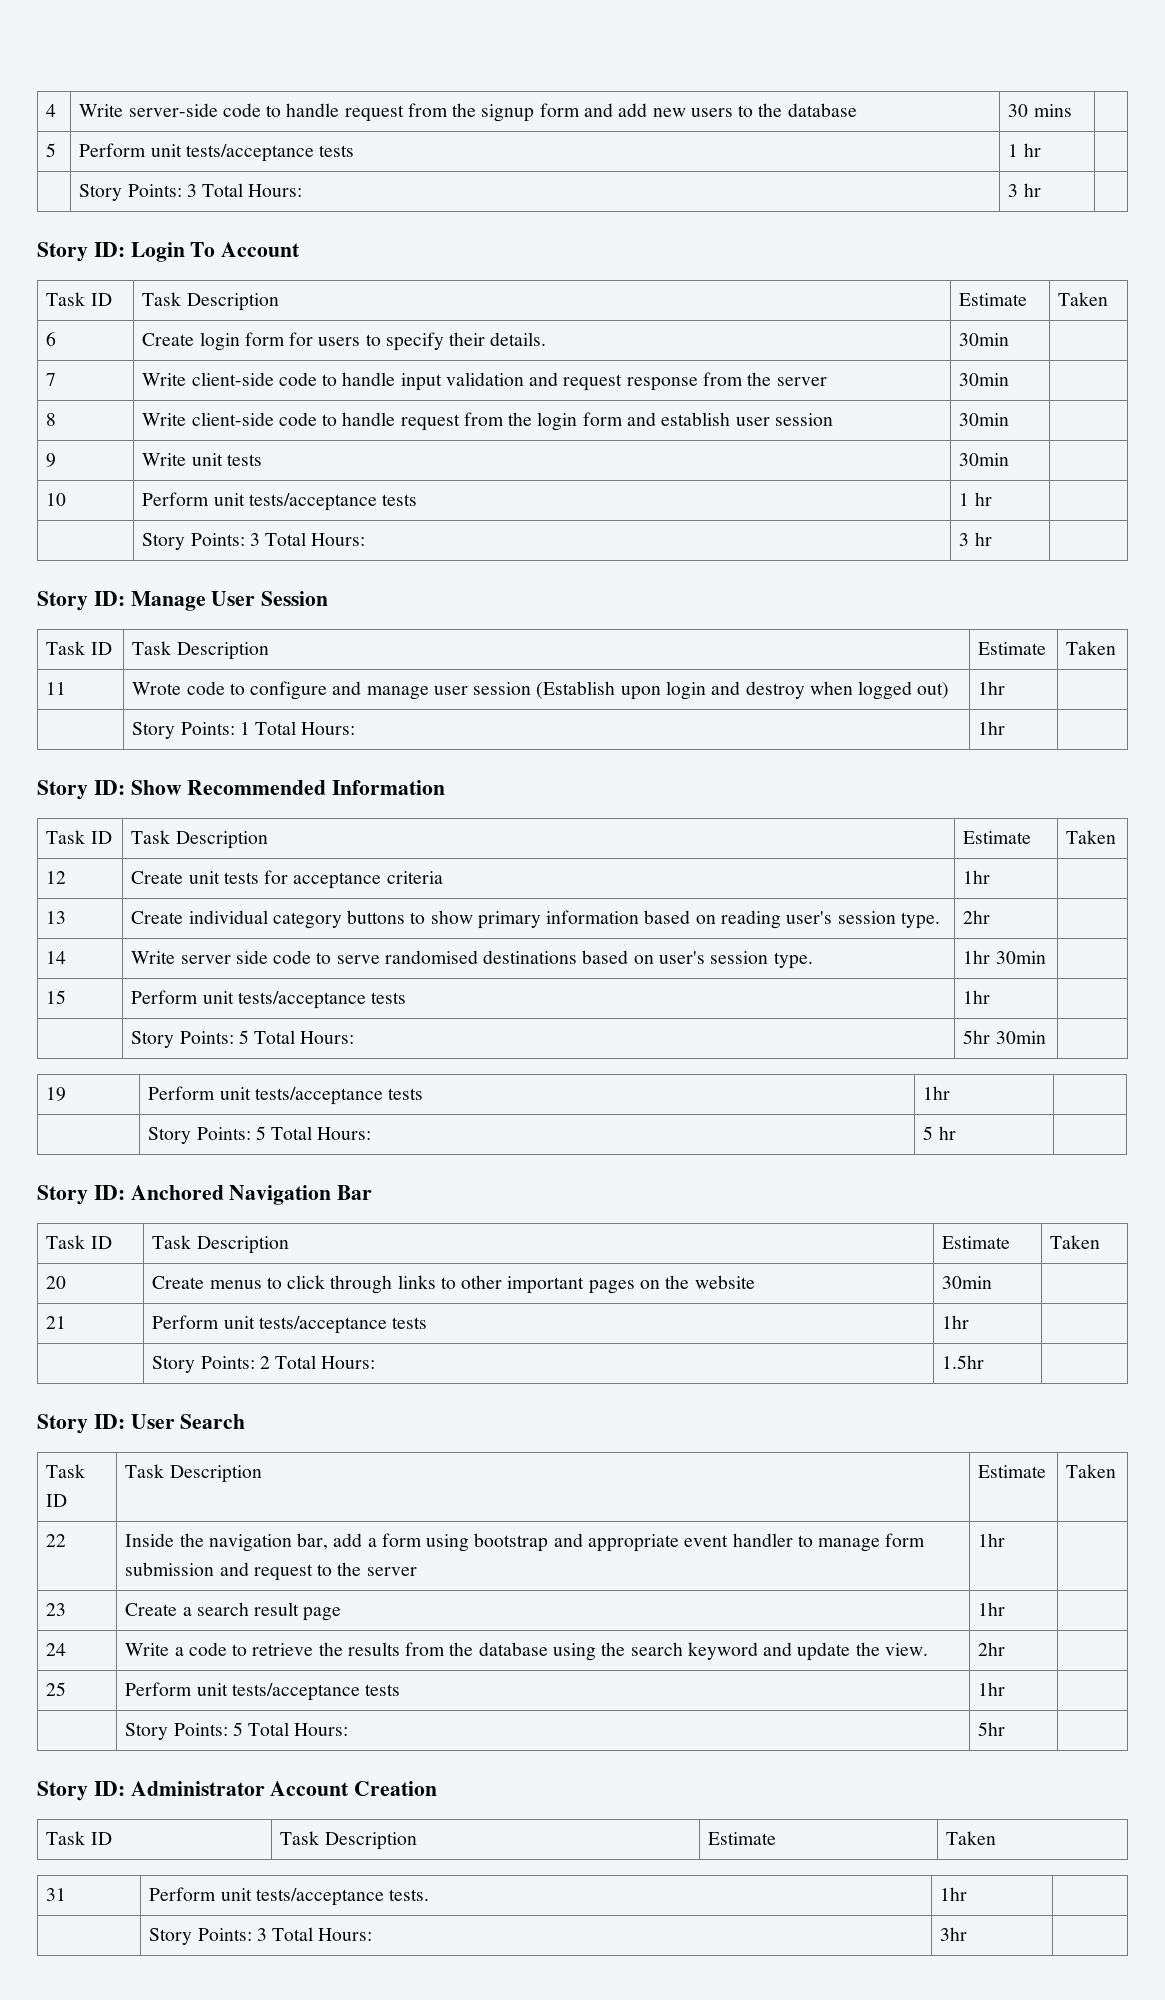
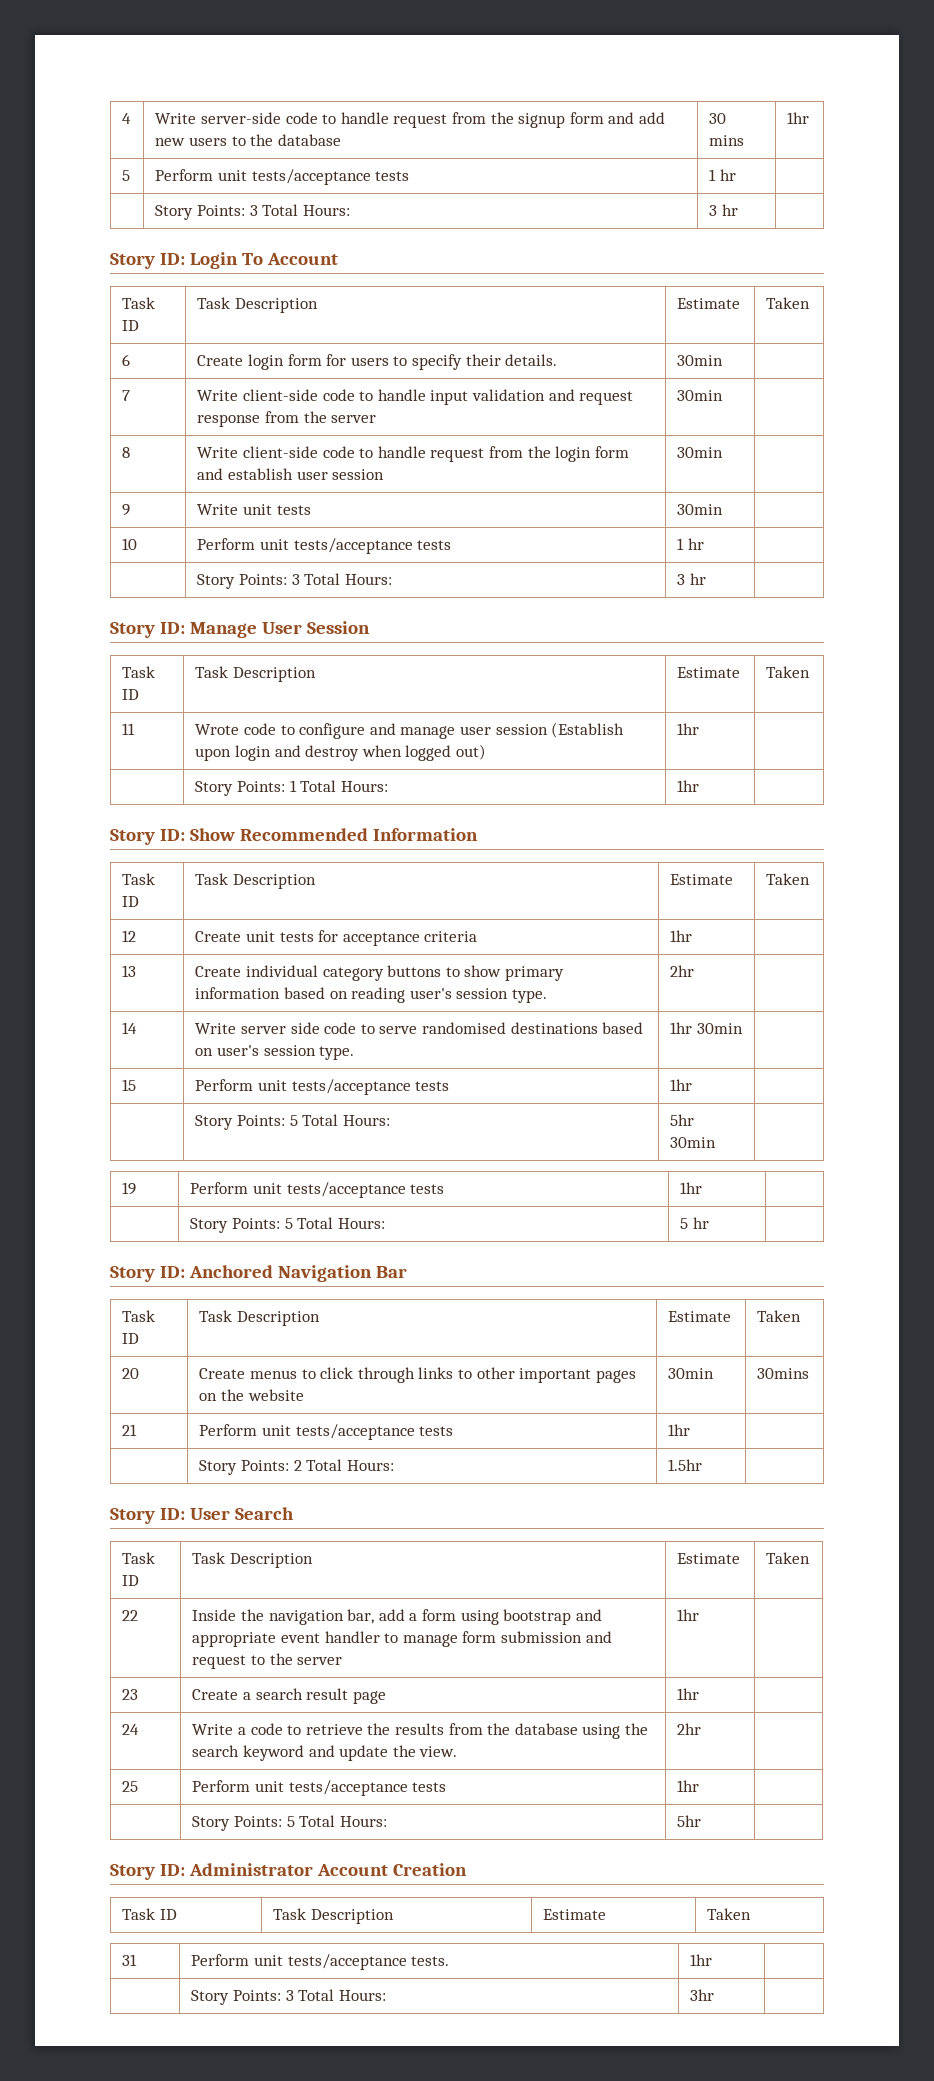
(1072, 110) none -> [787,112,810,124] 1hr
(993, 1282) none -> [757,1368,810,1379] 30mins

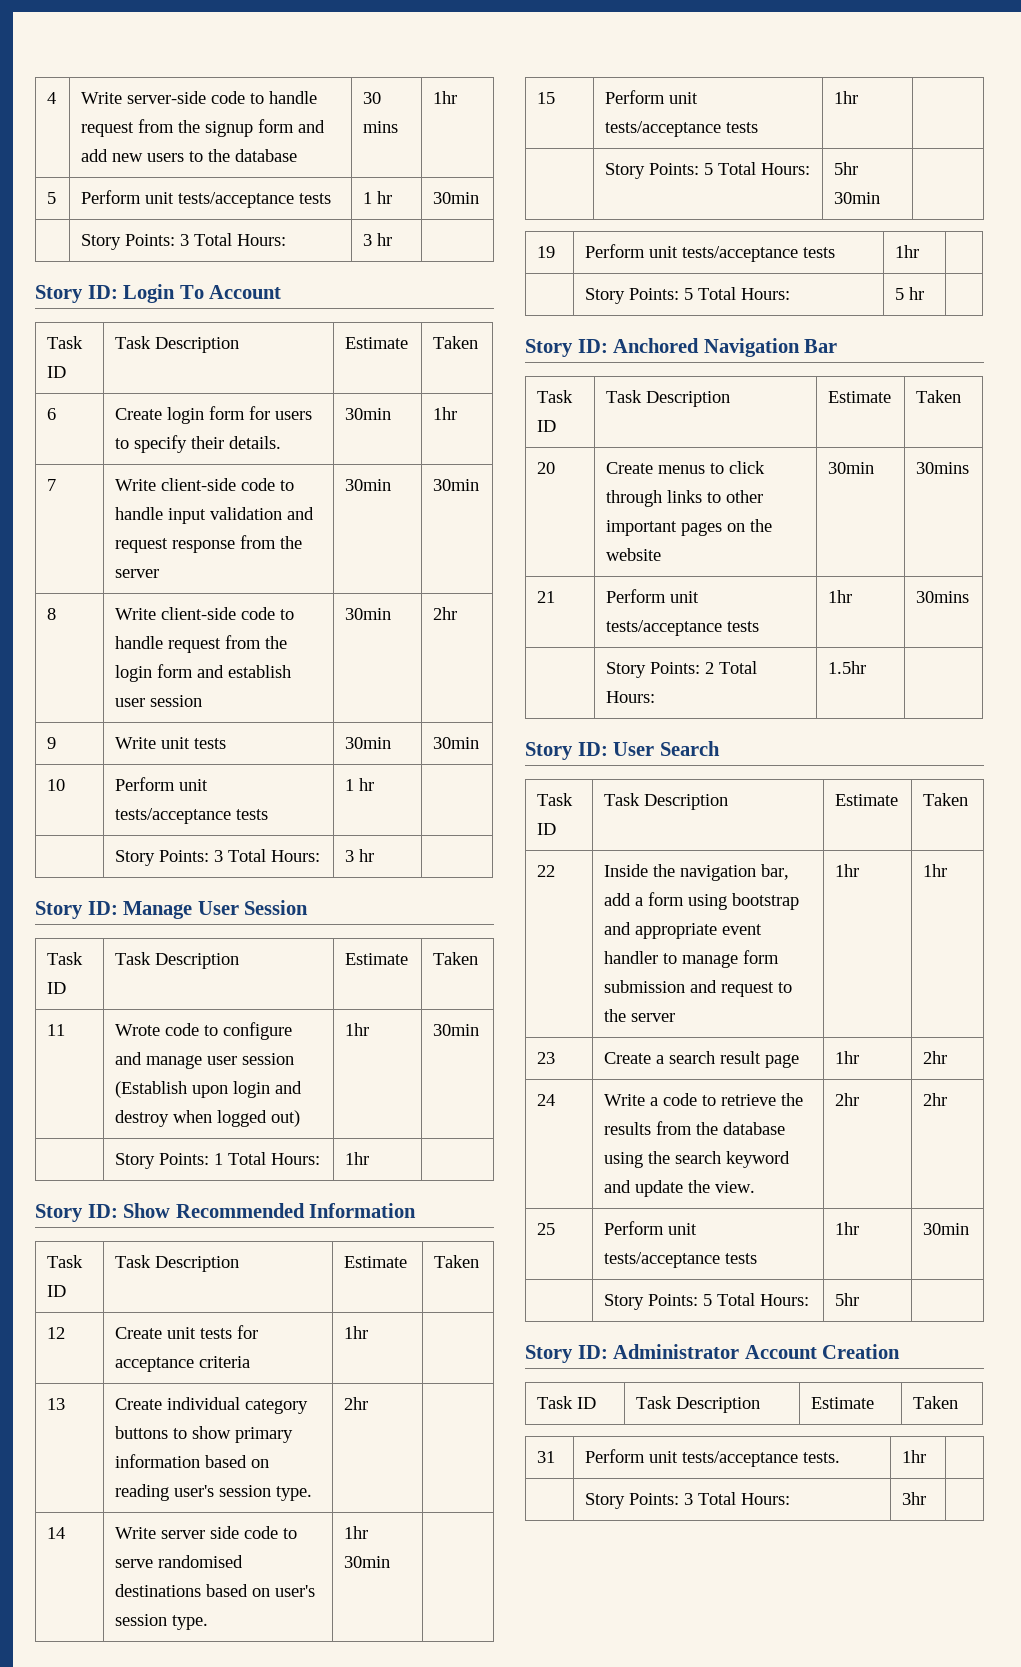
(737, 175) none -> [433,192,480,204] 30min
(724, 360) none -> [433,407,458,420] 1hr
(724, 395) none -> [433,479,480,491] 30min
(724, 452) none -> [433,607,458,620] 2hr
(724, 509) none -> [433,737,480,749] 30min
(700, 729) none -> [433,1024,480,1036] 30min
(691, 1430) none -> [916,591,970,603] 30mins
(700, 1615) none -> [923,864,948,877] 1hr
(700, 1694) none -> [923,1051,948,1064] 2hr
(702, 1729) none -> [923,1093,948,1106] 2hr
(700, 1786) none -> [923,1223,970,1235] 30min

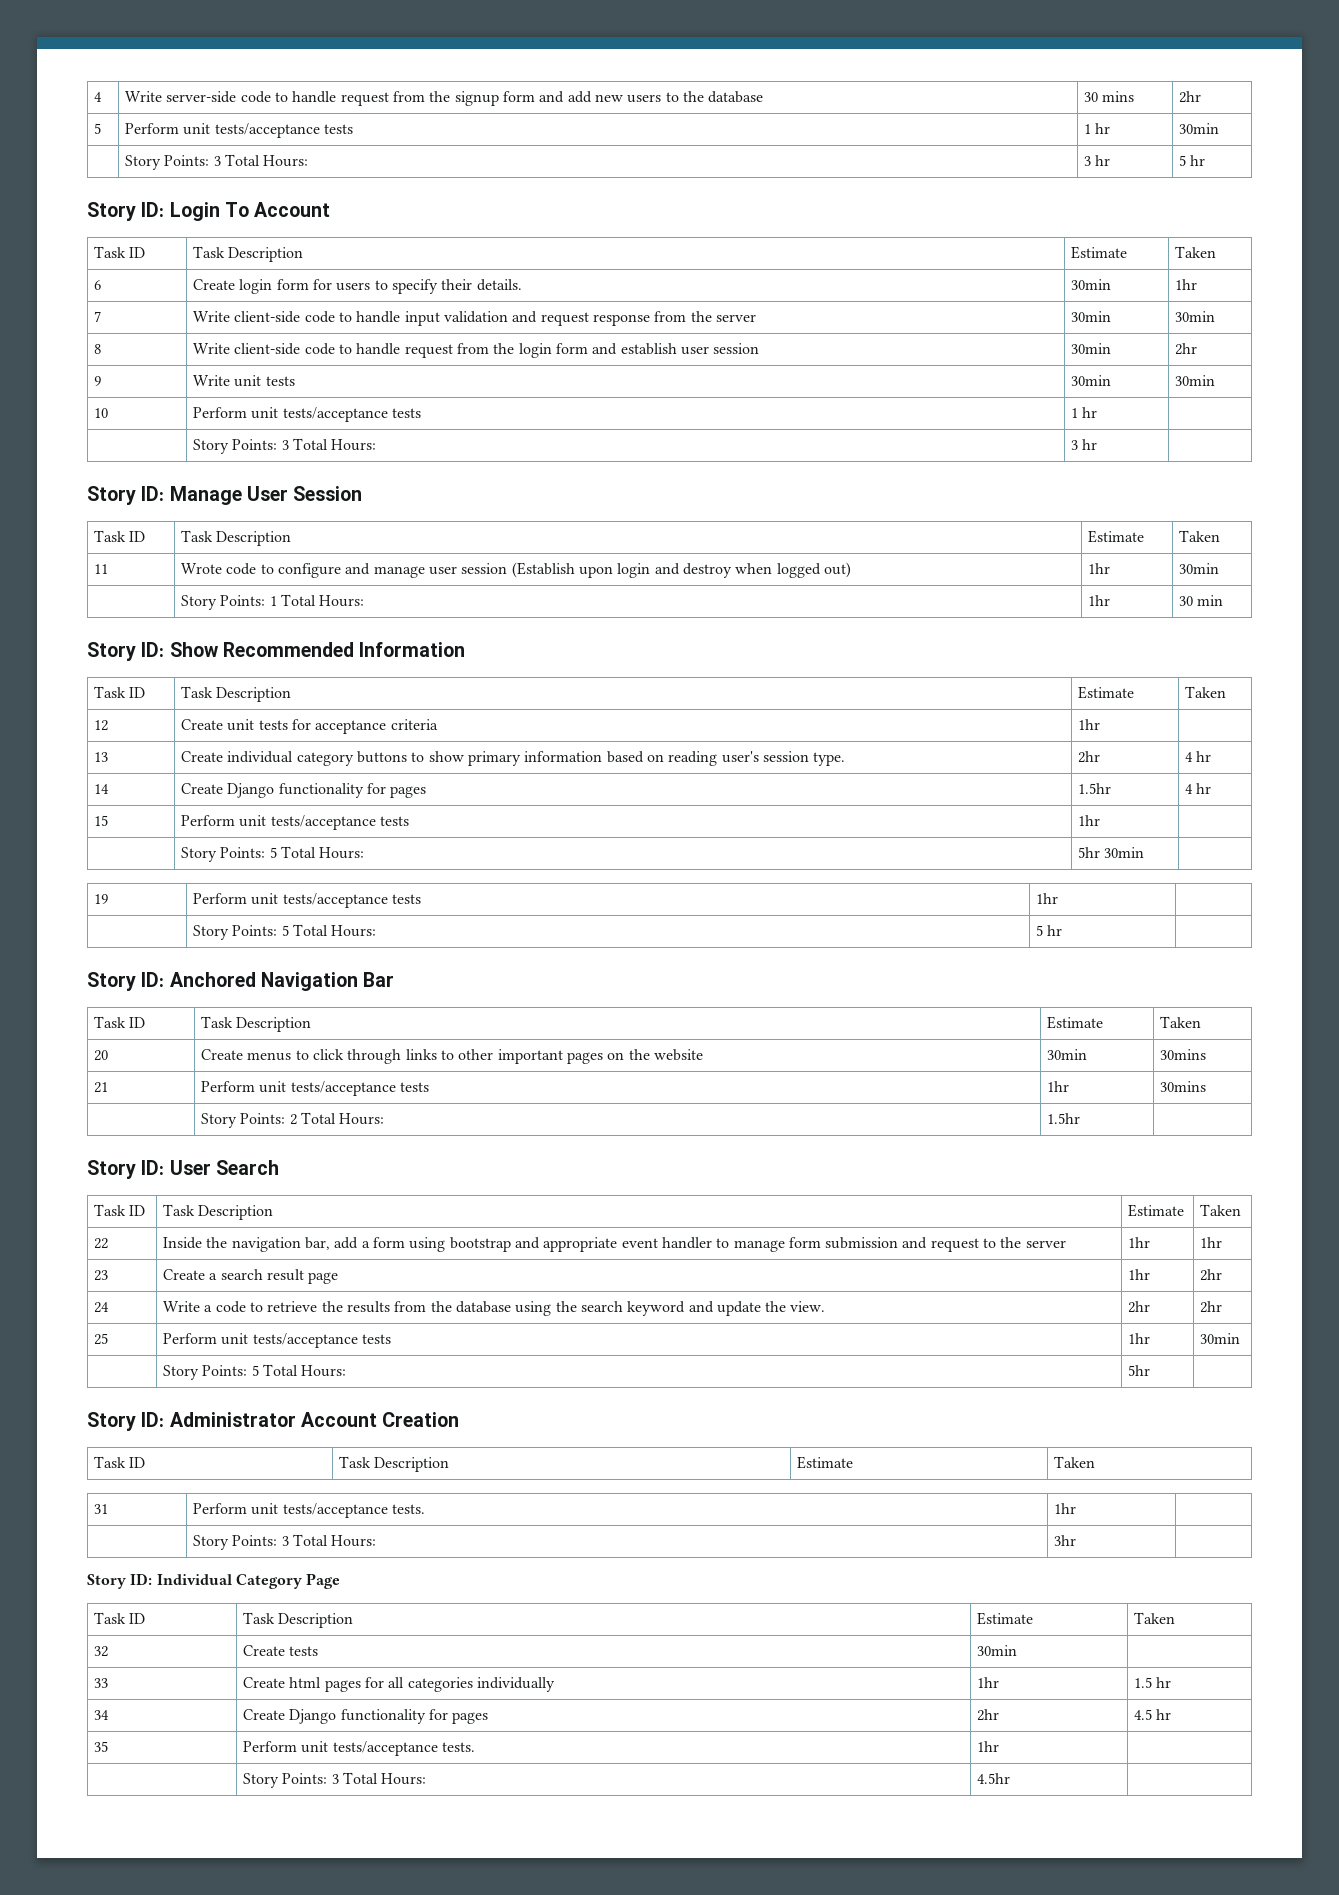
[433,91,458,104] 1hr -> [1179,91,1202,103] 2hr
(393, 239) none -> [1179,155,1206,166] 5 hr
(370, 1158) none -> [1179,595,1224,606] 30 min
(369, 1403) none -> [1185,751,1212,762] 4 hr
[115,1526,298,1539] [115,1555,244,1568] [115,1584,316,1597] [115,1614,209,1630] [344,1526,369,1539] [344,1556,391,1568] Write server side code to serve randomised destinations based on user's session type. | 1hr 30min | -> [181,783,427,798] [1078,783,1112,794] [1185,783,1212,794] Create Django functionality for pages | 1.5hr | 4 hr
(927, 1498) none -> [87,1573,341,1589] [94,1612,146,1624] [243,1612,354,1628] [977,1612,1034,1625] [1134,1612,1176,1624] [94,1646,109,1657] [243,1645,319,1656] [977,1645,1018,1656] [94,1678,109,1688] [243,1677,555,1692] [977,1677,1000,1688] [1134,1677,1172,1688] [94,1710,110,1720] [243,1709,489,1724] [977,1709,1000,1721] [1134,1709,1172,1720] [94,1741,109,1752] [243,1741,476,1756] [977,1741,1000,1752] [243,1772,427,1788] [977,1773,1011,1784] // Story ID: Individual Category Page // Task ID | Task Description | Estimate | Taken // 32 | Create tests | 30min | // 33 | Create html pages for all categories individually | 1hr | 1.5 hr // 34 | Create Django functionality for pages | 2hr | 4.5 hr // 35 | Perform unit tests/acceptance tests. | 1hr | // | Story Points: 3 Total Hours: | 4.5hr |

